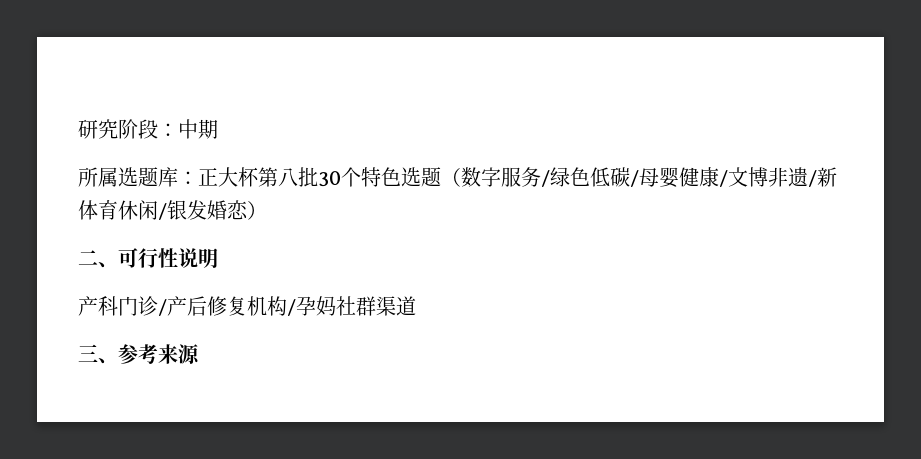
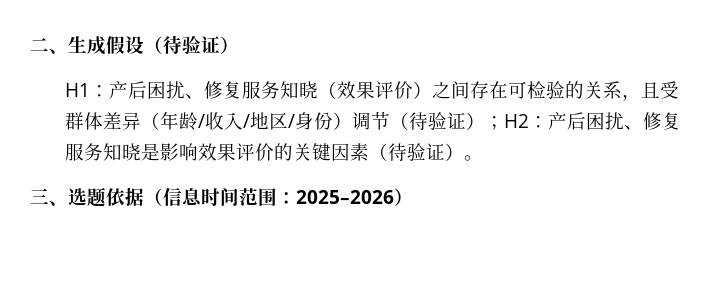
[78,119,218,139] [78,167,837,188] [78,200,267,220] [78,248,218,268] [78,296,416,316] [78,344,200,364] 研究阶段：中期 // 所属选题库：正大杯第八批30个特色选题（数字服务/绿色低碳/母婴健康/文博非遗/新体育休闲/银发婚恋） // 二、可行性说明 // 产科门诊/产后修复机构/孕妈社群渠道 // 三、参考来源 -> [30,35,239,55] [65,81,680,101] [65,111,682,131] [65,143,484,161] [30,187,413,207] 二、生成假设（待验证） // H1：产后困扰、修复服务知晓（效果评价）之间存在可检验的关系，且受群体差异（年龄/收入/地区/身份）调节（待验证）；H2：产后困扰、修复服务知晓是影响效果评价的关键因素（待验证）。 // 三、选题依据（信息时间范围：2025–2026）

